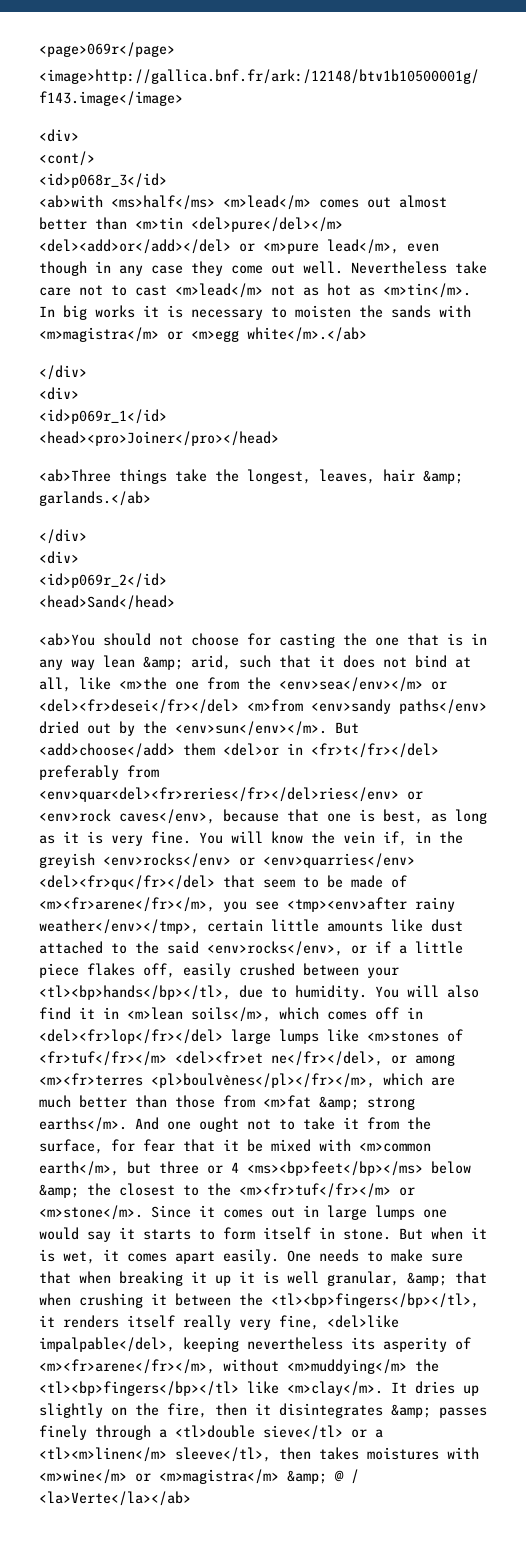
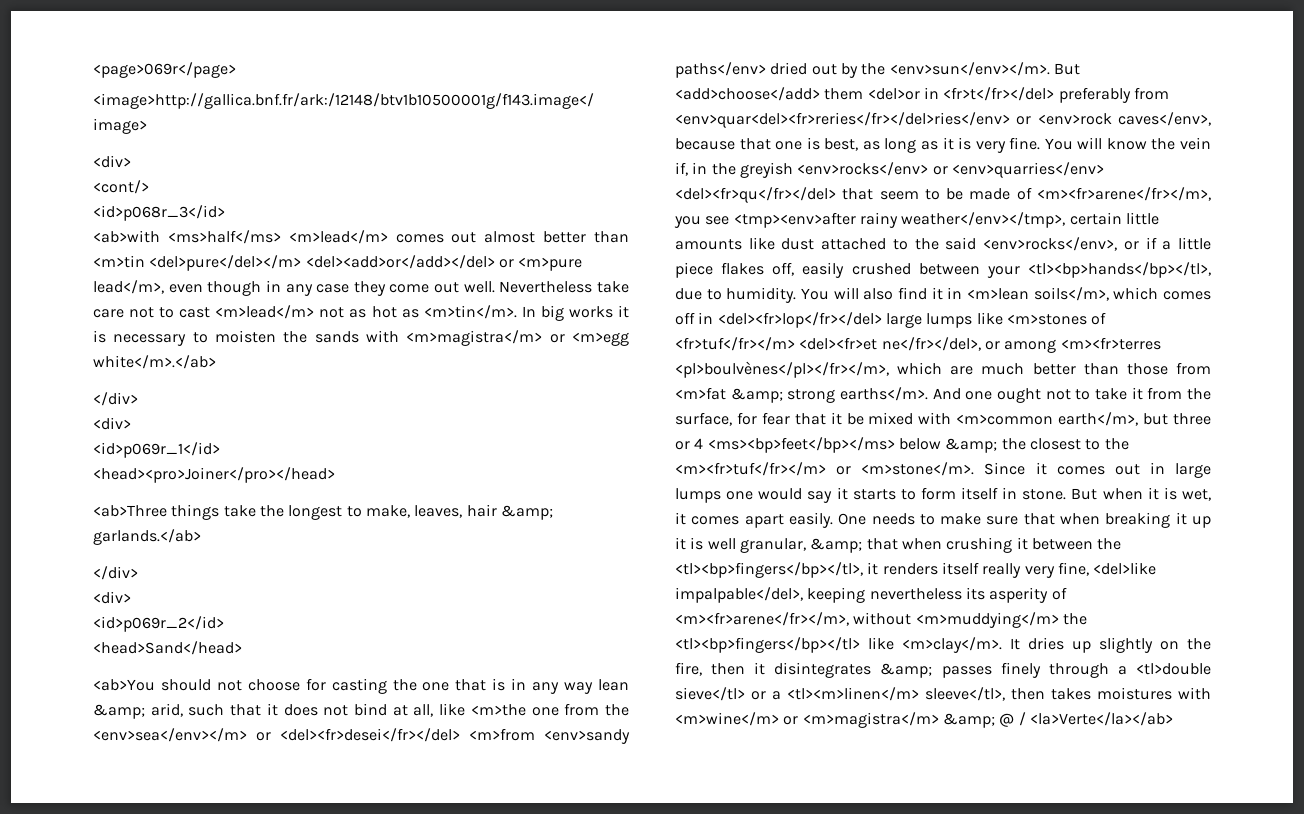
[247,469,311,484] longest, -> [288,505,410,520] longest to make,

